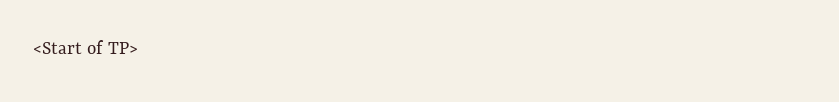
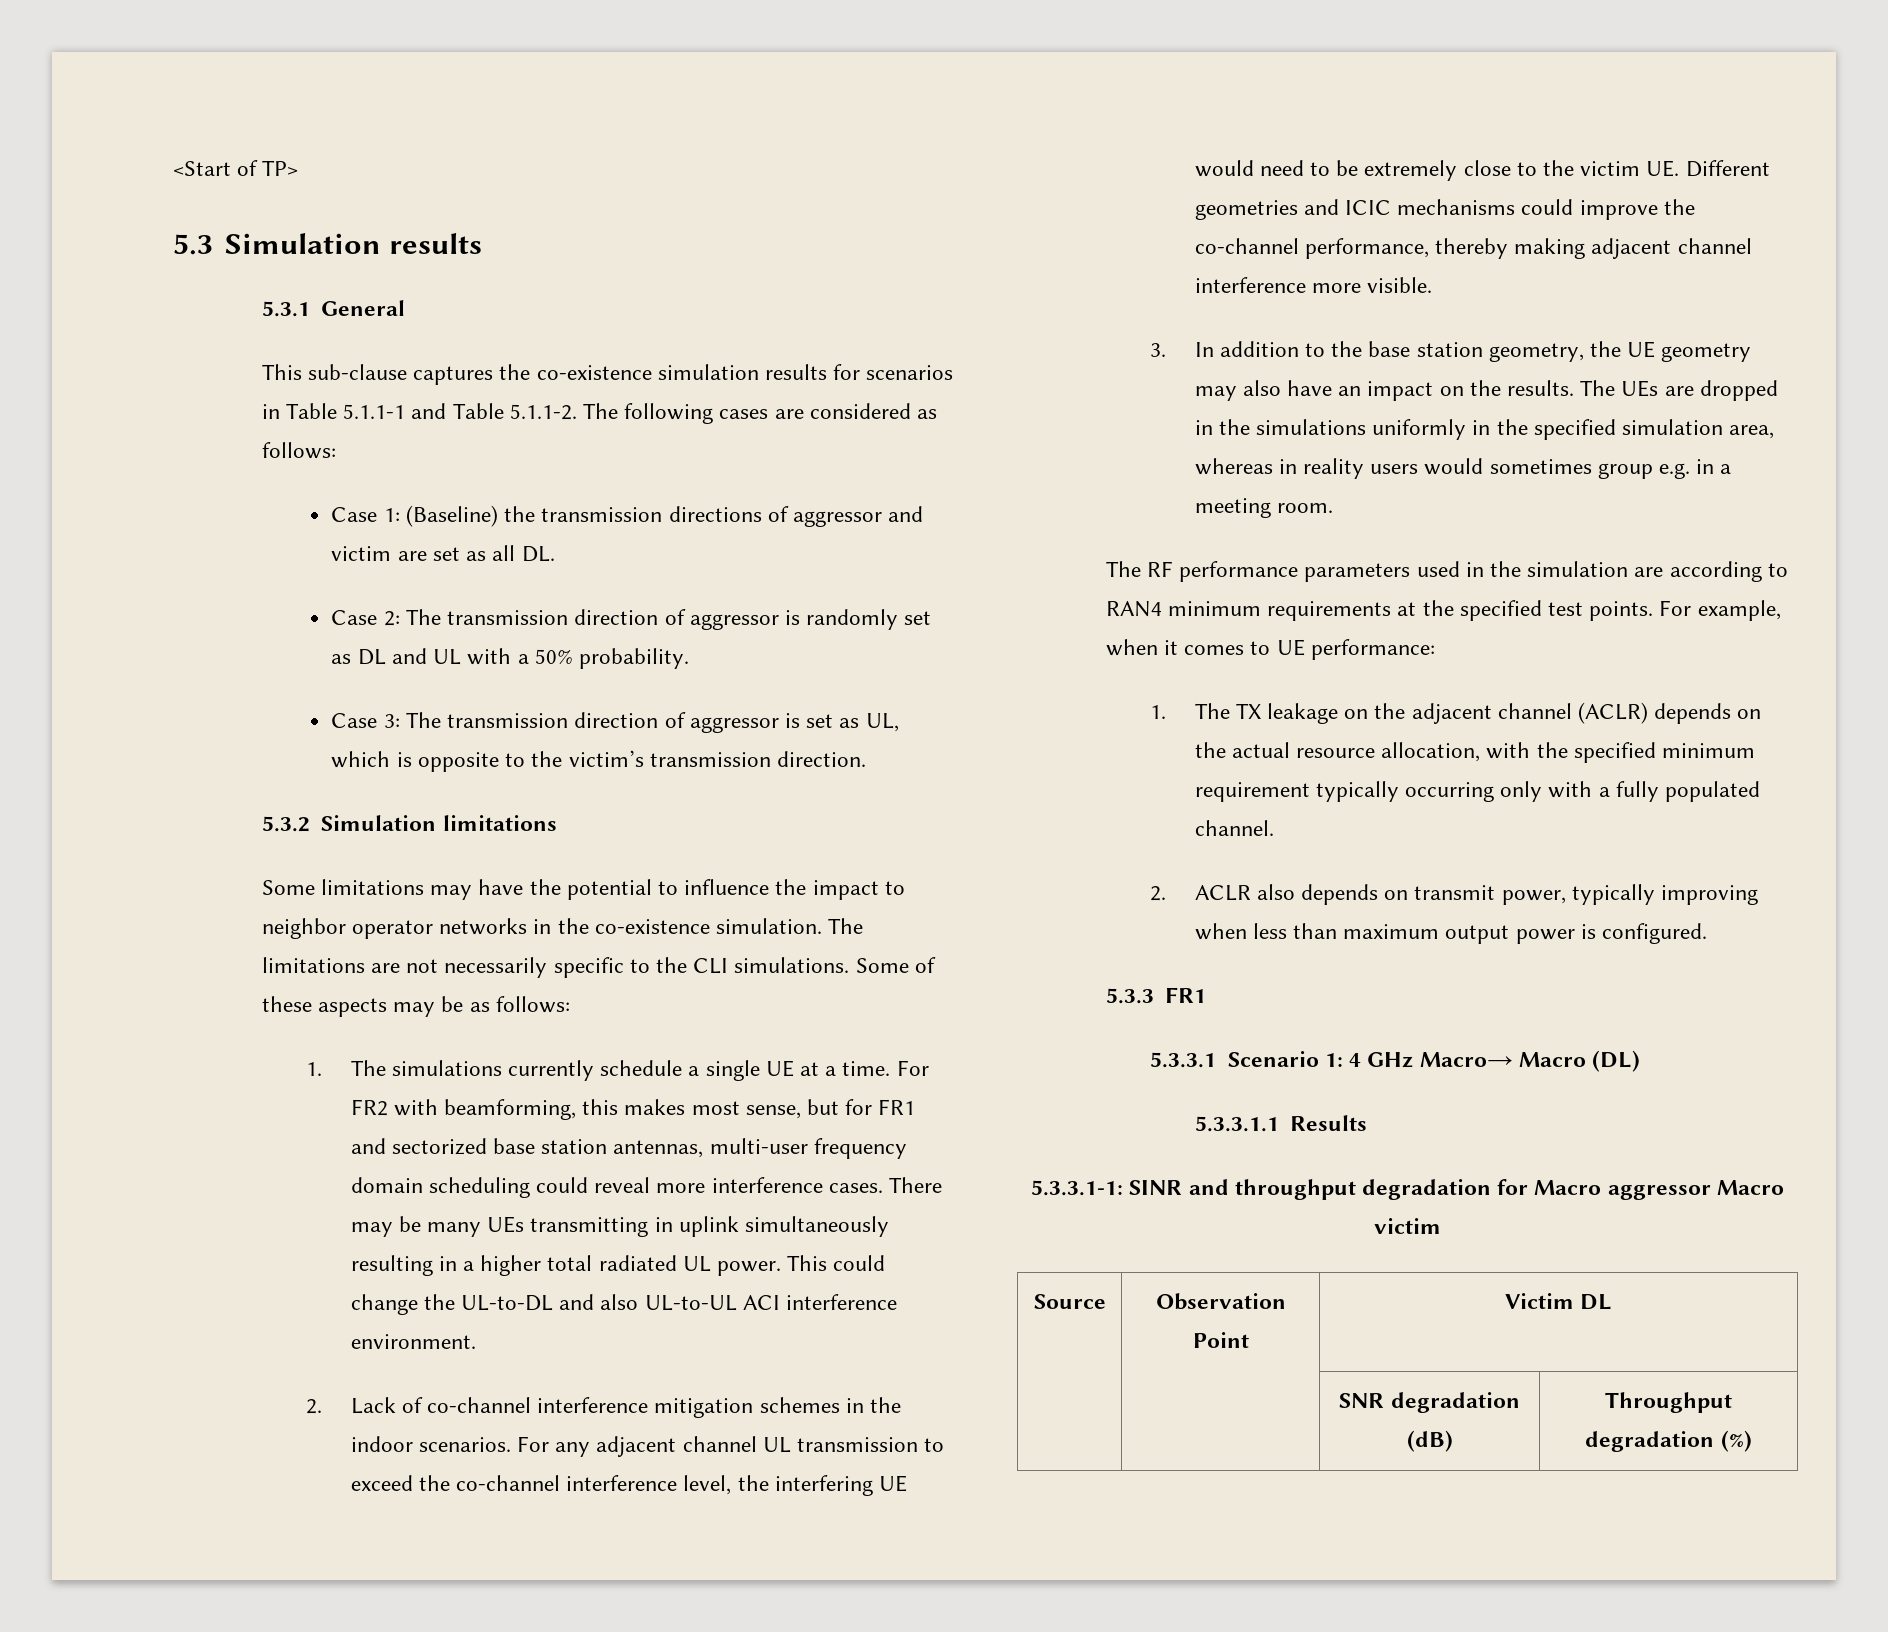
(138, 48) none -> [173,233,482,255] [261,300,406,317] [261,364,954,385] [261,403,938,424] [261,442,336,459] [331,505,924,527] [331,545,555,562] [331,609,932,630] [331,648,689,669] [331,712,899,733] [331,750,866,772] [261,815,557,832] [261,879,905,900] [261,918,864,939] [261,957,936,978] [261,996,570,1017] [306,1060,929,1081] [350,1099,916,1120] [350,1138,907,1159] [350,1177,943,1198] [350,1216,890,1237] [350,1255,886,1276] [350,1294,898,1315] [350,1334,476,1349] [306,1397,902,1418] [350,1436,945,1457] [350,1475,908,1496] [1194,160,1770,181] [1194,199,1695,220] [1194,238,1752,259] [1194,277,1433,293] [1150,341,1752,362] [1194,380,1778,401] [1194,419,1775,440] [1194,458,1732,479] [1194,498,1333,518] [1105,561,1788,582] [1105,600,1781,621] [1105,639,1435,660] [1150,702,1762,724] [1194,742,1756,763] [1194,781,1761,802] [1194,820,1274,836] [1150,884,1759,905] [1194,923,1708,944] [1105,987,1207,1004] [1150,1050,1640,1072] [1194,1115,1368,1132] [1031,1179,1784,1200] [1374,1218,1441,1234] [1033,1294,1106,1309] [1155,1293,1286,1310] [1192,1332,1249,1348] [1504,1293,1613,1310] [1339,1392,1520,1413] [1406,1430,1453,1452] [1605,1392,1732,1413] [1585,1430,1752,1452] // 5.3 Simulation results // 5.3.1 General // This sub-clause captures the co-existence simulation results for scenarios in Table 5.1.1-1 and Table 5.1.1-2. The following cases are considered as follows: // Case 1: (Baseline) the transmission directions of aggressor and victim are set as all DL. // Case 2: The transmission direction of aggressor is randomly set as DL and UL with a 50% probability. // Case 3: The transmission direction of aggressor is set as UL, which is opposite to the victim’s transmission direction. // 5.3.2 Simulation limitations // Some limitations may have the potential to influence the impact to neighbor operator networks in the co-existence simulation. The limitations are not necessarily specific to the CLI simulations. Some of these aspects may be as follows: // 1. The simulations currently schedule a single UE at a time. For FR2 with beamforming, this makes most sense, but for FR1 and sectorized base station antennas, multi-user frequency domain scheduling could reveal more interference cases. There may be many UEs transmitting in uplink simultaneously resulting in a higher total radiated UL power. This could change the UL-to-DL and also UL-to-UL ACI interference environment. // 2. Lack of co-channel interference mitigation schemes in the indoor scenarios. For any adjacent channel UL transmission to exceed the co-channel interference level, the interfering UE would need to be extremely close to the victim UE. Different geometries and ICIC mechanisms could improve the co-channel performance, thereby making adjacent channel interference more visible. // 3. In addition to the base station geometry, the UE geometry may also have an impact on the results. The UEs are dropped in the simulations uniformly in the specified simulation area, whereas in reality users would sometimes group e.g. in a meeting room. // The RF performance parameters used in the simulation are according to RAN4 minimum requirements at the specified test points. For example, when it comes to UE performance: // 1. The TX leakage on the adjacent channel (ACLR) depends on the actual resource allocation, with the specified minimum requirement typically occurring only with a fully populated channel. // 2. ACLR also depends on transmit power, typically improving when less than maximum output power is configured. // 5.3.3 FR1 // 5.3.3.1 Scenario 1: 4 GHz Macro→ Macro (DL) // 5.3.3.1.1 Results // 5.3.3.1-1: SINR and throughput degradation for Macro aggressor Macro victim // Source | Observation Point | Victim DL // | | SNR degradation (dB) | Throughput degradation (%)

